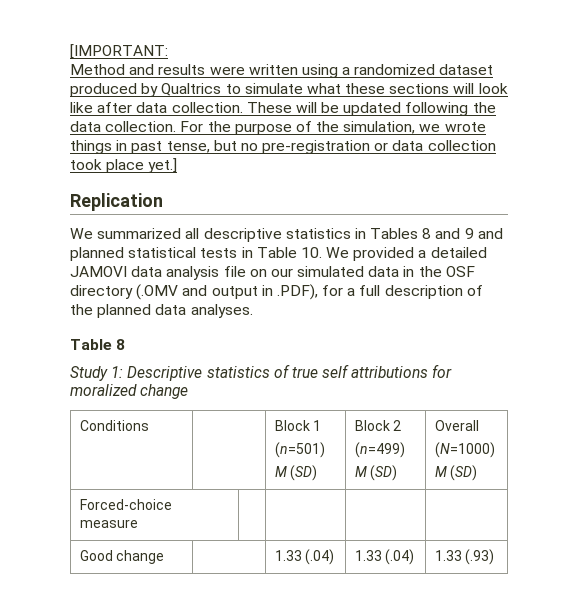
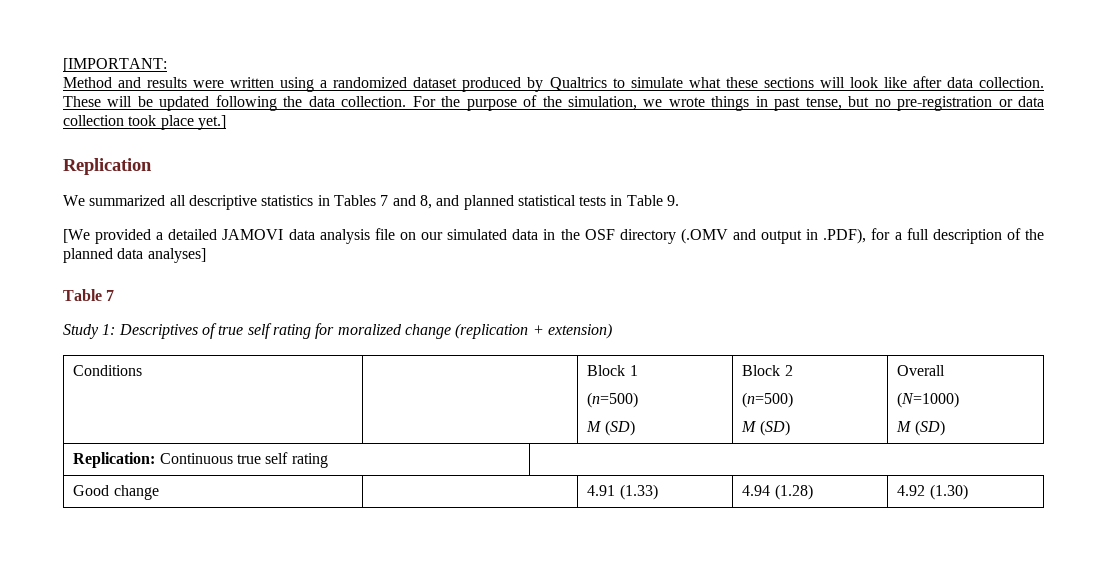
[422,228,474,239] 8 and 9 -> [380,195,432,209] 7 and 8,
[300,247,350,258] 10. We -> [667,195,680,206] [63,229,90,243] 9. // [We
[190,304,253,318] [70,339,126,350] analyses. // Table 8 -> [147,248,206,263] [63,289,115,301] analyses] // Table 7
[127,366,270,381] Descriptive statistics -> [118,324,198,339] Descriptives
[351,366,429,378] attributions -> [272,324,311,339] rating
(189, 391) none -> [455,323,612,339] (replication + extension)
[274,442,325,458] (n=501) -> [587,392,639,408] (n=500)
[354,442,405,458] (n=499) -> [742,392,794,408] (n=500)
[79,499,172,510] [79,519,138,528] [79,550,165,564] [274,549,335,565] [354,549,415,565] [434,549,495,565] Forced-choice measure | | | | // Good change | | 1.33 (.04) | 1.33 (.04) | 1.33 (.93) -> [73,452,328,468] [73,485,159,500] [587,484,658,500] [742,484,813,500] [897,484,968,500] Replication: Continuous true self rating // Good change | | 4.91 (1.33) | 4.94 (1.28) | 4.92 (1.30)

